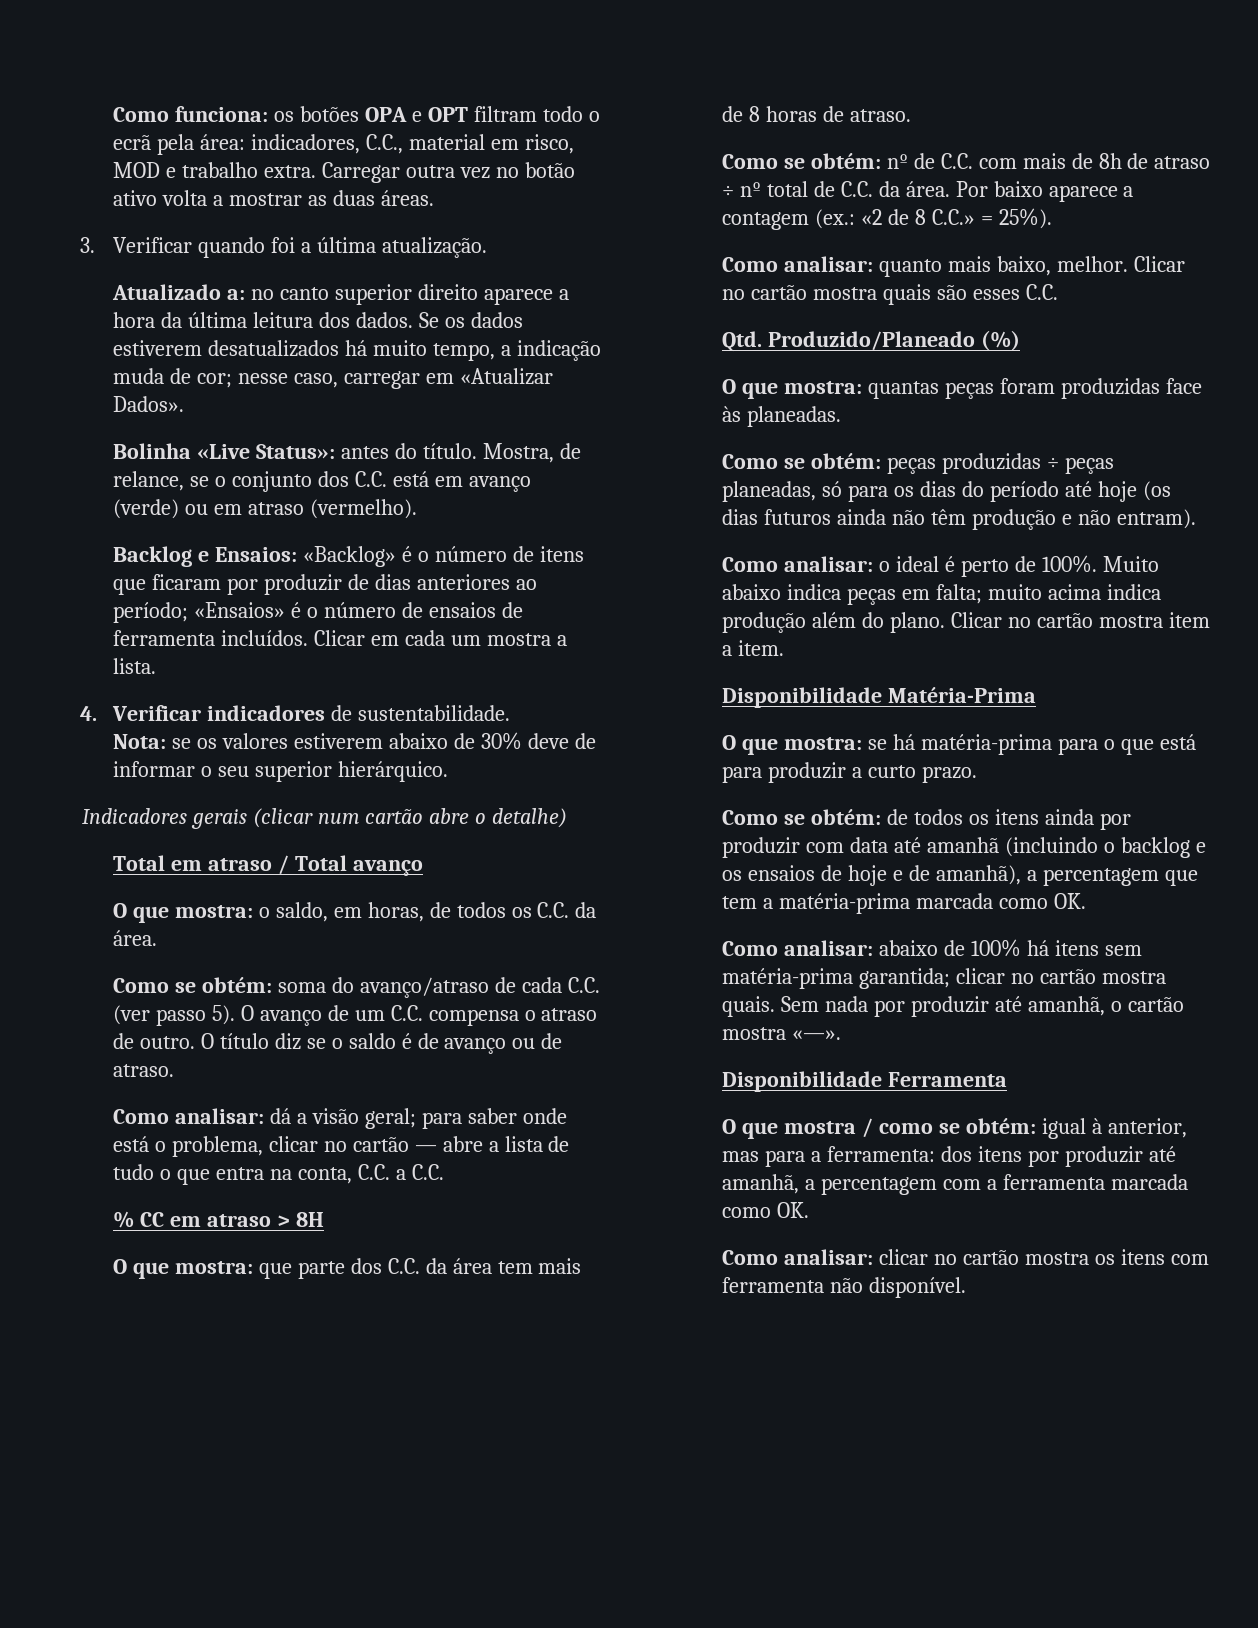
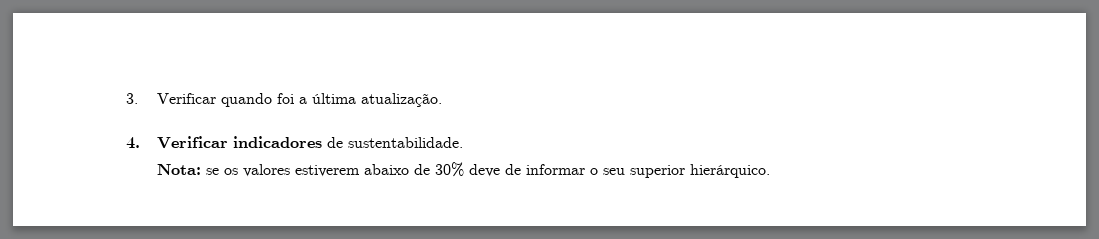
[113,106,600,122] [113,134,574,155] [113,162,575,183] [113,190,434,206] Como funciona: os botões OPA e OPT filtram todo o ecrã pela área: indicadores, C.C., material em risco, MOD e trabalho extra. Carregar outra vez no botão ativo volta a mostrar as duas áreas. // -> (125, 98) none
[112,284,569,305] [113,312,523,328] [113,340,601,361] [113,368,553,389] [113,396,185,412] [113,443,581,463] [113,471,531,492] [113,499,417,519] [113,546,584,567] [113,574,537,595] [113,602,523,623] [113,630,567,646] [113,658,157,674] // Atualizado a: no canto superior direito aparece a hora da última leitura dos dados. Se os dados estiverem desatualizados há muito tempo, a indicação muda de cor; nesse caso, carregar em «Atualizar Dados». // Bolinha «Live Status»: antes do título. Mostra, de relance, se o conjunto dos C.C. está em avanço (verde) ou em atraso (vermelho). // Backlog e Ensaios: «Backlog» é o número de itens que ficaram por produzir de dias anteriores ao período; «Ensaios» é o número de ensaios de ferramenta incluídos. Clicar em cada um mostra a lista. -> (443, 100) none
[81,808,568,829] [113,855,423,876] [113,902,597,923] [113,930,158,946] [113,977,600,998] [113,1005,598,1026] [113,1033,563,1054] [113,1064,175,1077] [113,1108,567,1129] [113,1136,570,1157] [113,1164,444,1185] [113,1211,324,1228] [113,1258,582,1279] [722,106,911,122] [722,153,1211,169] [722,181,1134,202] [722,208,1052,230] [722,256,1185,277] [722,284,1058,305] [722,330,1020,352] [722,378,1202,399] [722,406,842,427] [722,453,1114,474] [722,481,1171,502] [722,509,1196,530] [722,555,1159,577] [722,584,1161,605] [722,612,1210,633] [722,640,785,656] [722,687,1037,708] [722,734,1196,755] [722,762,977,783] [722,809,1131,830] [722,837,1206,858] [722,865,1198,886] [722,893,1086,914] [722,939,1142,957] [722,968,1166,989] [722,996,1184,1017] [722,1027,842,1040] [722,1071,1008,1092] [722,1118,1187,1139] [722,1146,1176,1167] [722,1174,1188,1195] [722,1202,810,1218] [722,1249,1209,1265] [722,1277,966,1298] // Indicadores gerais (clicar num cartão abre o detalhe) // Total em atraso / Total avanço // O que mostra: o saldo, em horas, de todos os C.C. da área. // Como se obtém: soma do avanço/atraso de cada C.C. (ver passo 5). O avanço de um C.C. compensa o atraso de outro. O título diz se o saldo é de avanço ou de atraso. // Como analisar: dá a visão geral; para saber onde está o problema, clicar no cartão — abre a lista de tudo o que entra na conta, C.C. a C.C. // % CC em atraso > 8H // O que mostra: que parte dos C.C. da área tem mais de 8 horas de atraso. // Como se obtém: nº de C.C. com mais de 8h de atraso ÷ nº total de C.C. da área. Por baixo aparece a contagem (ex.: «2 de 8 C.C.» = 25%). // Como analisar: quanto mais baixo, melhor. Clicar no cartão mostra quais são esses C.C. // Qtd. Produzido/Planeado (%) // O que mostra: quantas peças foram produzidas face às planeadas. // Como se obtém: peças produzidas ÷ peças planeadas, só para os dias do período até hoje (os dias futuros ainda não têm produção e não entram). // Como analisar: o ideal é perto de 100%. Muito abaixo indica peças em falta; muito acima indica produção além do plano. Clicar no cartão mostra item a item. // Disponibilidade Matéria-Prima // O que mostra: se há matéria-prima para o que está para produzir a curto prazo. // Como se obtém: de todos os itens ainda por produzir com data até amanhã (incluindo o backlog e os ensaios de hoje e de amanhã), a percentagem que tem a matéria-prima marcada como OK. // Como analisar: abaixo de 100% há itens sem matéria-prima garantida; clicar no cartão mostra quais. Sem nada por produzir até amanhã, o cartão mostra «—». // Disponibilidade Ferramenta // O que mostra / como se obtém: igual à anterior, mas para a ferramenta: dos itens por produzir até amanhã, a percentagem com a ferramenta marcada como OK. // Como analisar: clicar no cartão mostra os itens com ferramenta não disponível. -> (771, 171) none

